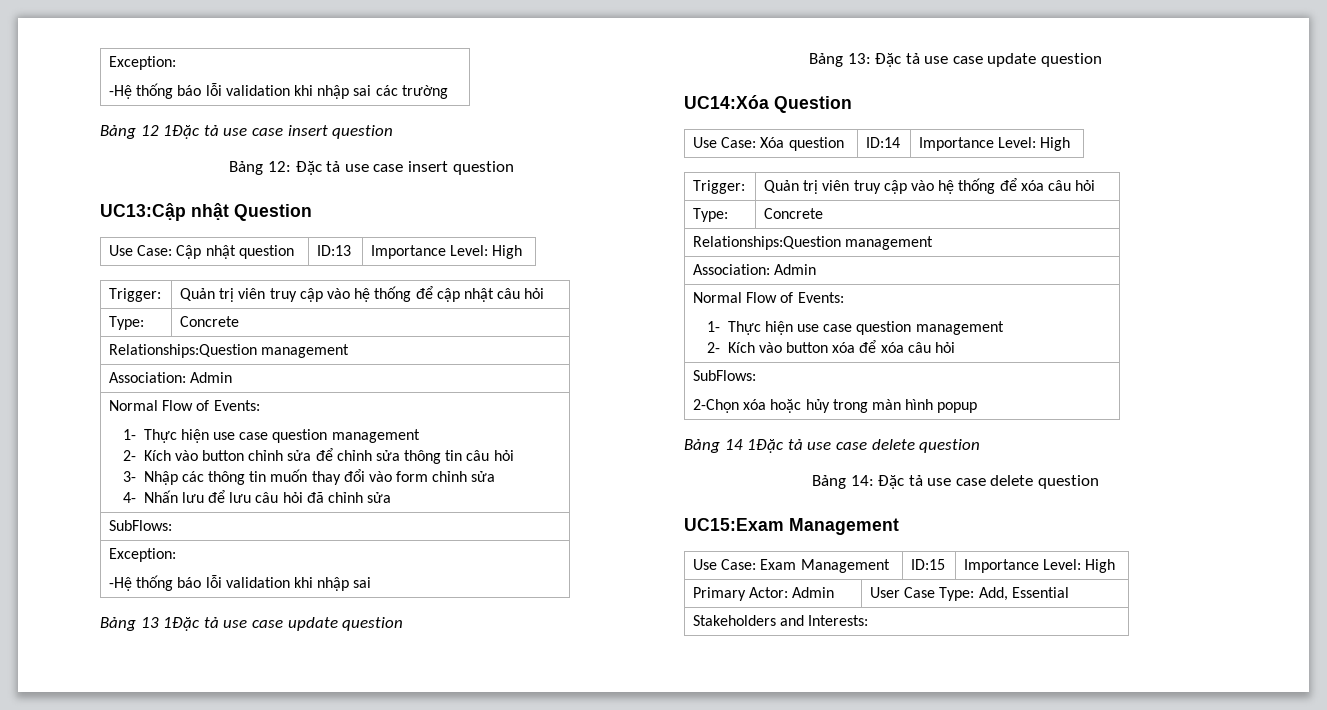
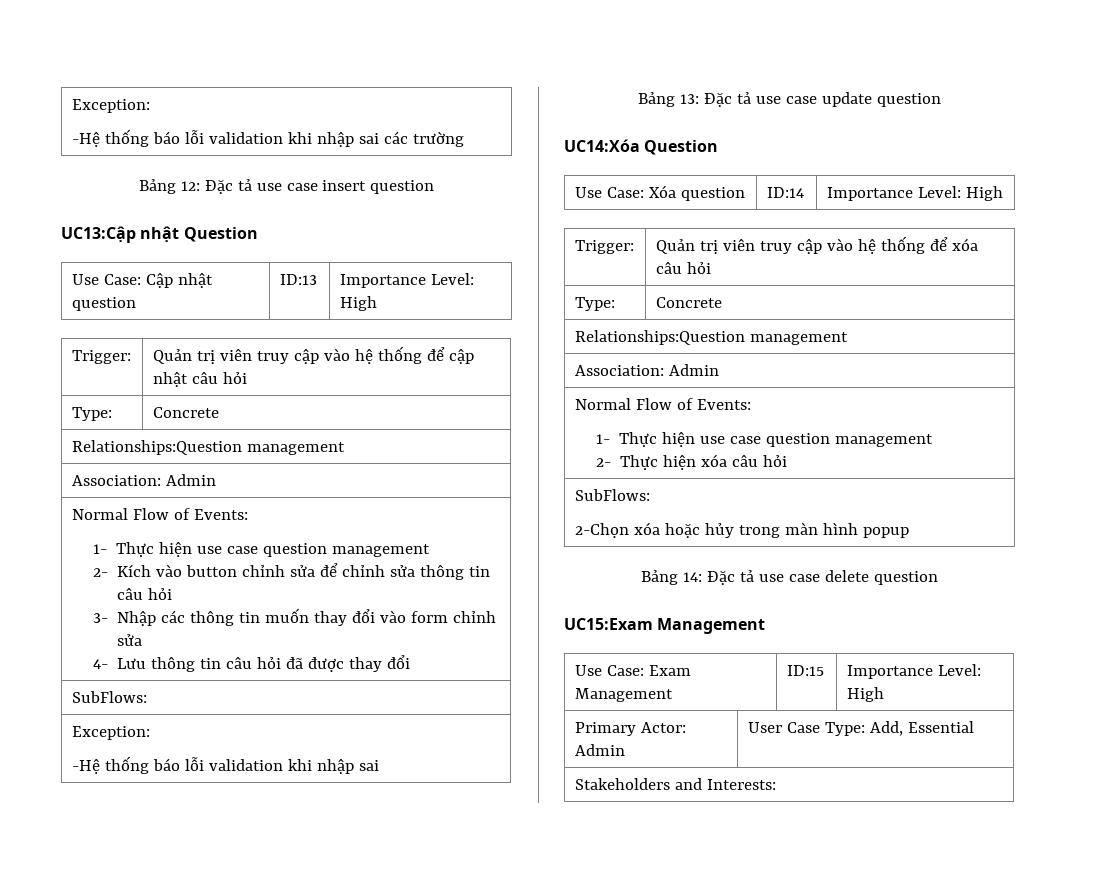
[100,125,394,139] // Bảng 12 1Đặc tả use case insert question -> (464, 139) none
[143,490,392,503] Nhấn lưu để lưu câu hỏi đã chỉnh sửa -> [116,655,410,672] Lưu thông tin câu hỏi đã được thay đổi
[100,617,404,631] // Bảng 13 1Đặc tả use case update question -> (379, 765) none
[727,340,877,353] Kích vào button xóa để -> [619,455,696,470] Thực hiện
[684,439,981,453] // Bảng 14 1Đặc tả use case delete question -> (909, 532) none

